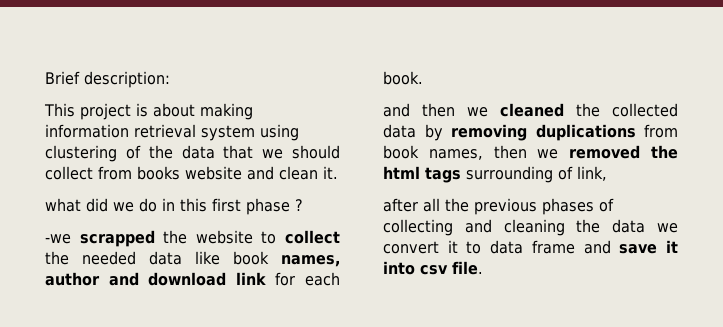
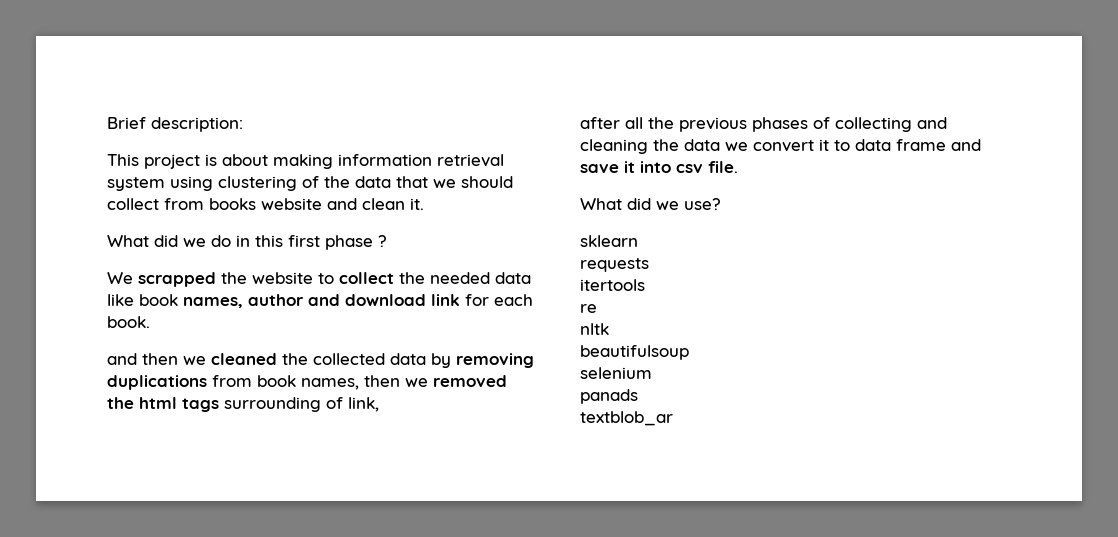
[45,198,81,212] what -> [107,235,149,247] What
[45,234,71,244] -we -> [107,272,133,284] We
(483, 268) none -> [580,198,721,210] [580,235,638,247] [580,258,649,272] [580,279,645,291] [580,304,597,313] [580,323,609,335] [580,345,689,360] [580,367,652,379] [580,389,638,404] [580,411,673,426] // What did we use? // sklearn // requests // itertools // re // nltk // beautifulsoup // selenium // panads // textblob_ar

